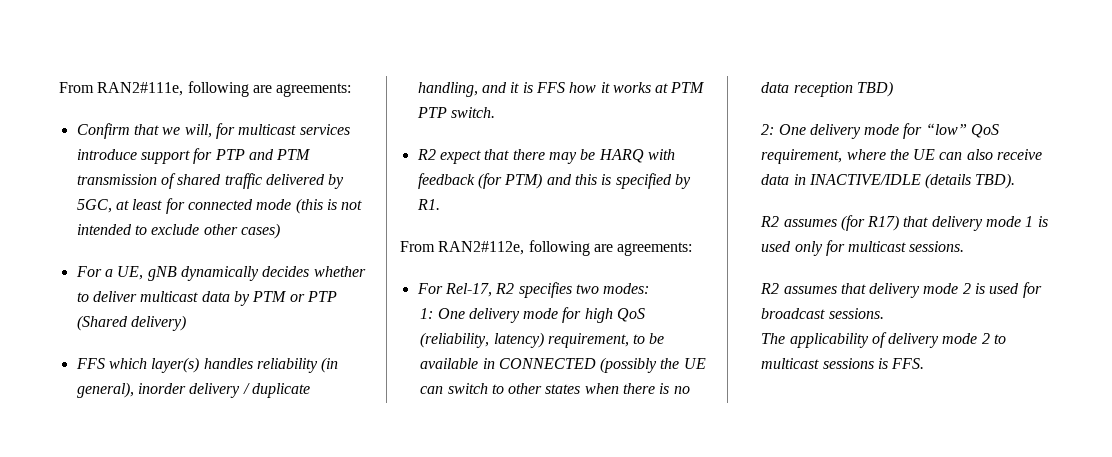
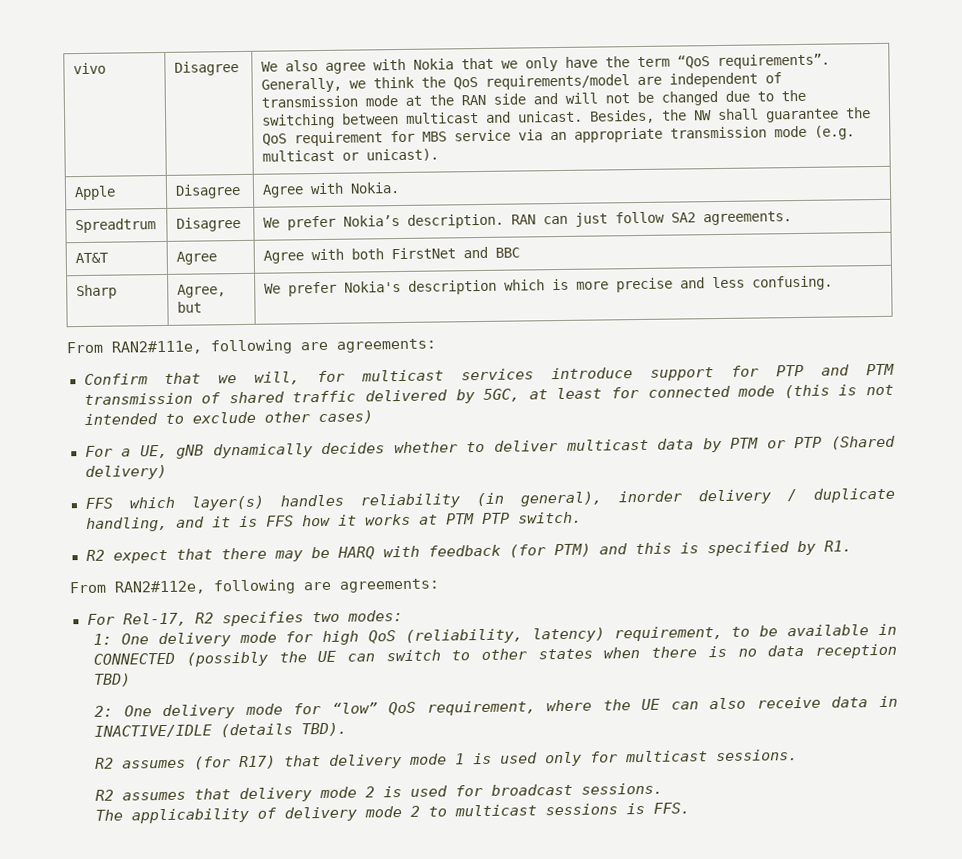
(59, 87) none -> [73,62,107,75] [174,61,240,76] [261,53,831,74] [261,72,783,93] [261,89,807,108] [262,107,872,129] [262,125,856,147] [262,148,440,162] [74,185,117,201] [175,183,242,199] [262,181,401,198] [75,218,157,234] [176,216,242,232] [263,211,793,231] [75,252,110,264] [176,251,218,265] [263,246,521,264] [76,284,118,300] [177,284,227,298] [177,301,203,313] [264,275,834,297] vivo | Disagree | We also agree with Nokia that we only have the term “QoS requirements”. Generally, we think the QoS requirements/model are independent of transmission mode at the RAN side and will not be changed due to the switching between multicast and unicast. Besides, the NW shall guarantee the QoS requirement for MBS service via an appropriate transmission mode (e.g. multicast or unicast). // Apple | Disagree | Agree with Nokia. // Spreadtrum | Disagree | We prefer Nokia’s description. RAN can just follow SA2 agreements. // AT&T | Agree | Agree with both FirstNet and BBC // Sharp | Agree, but | We prefer Nokia's description which is more precise and less confusing. //

